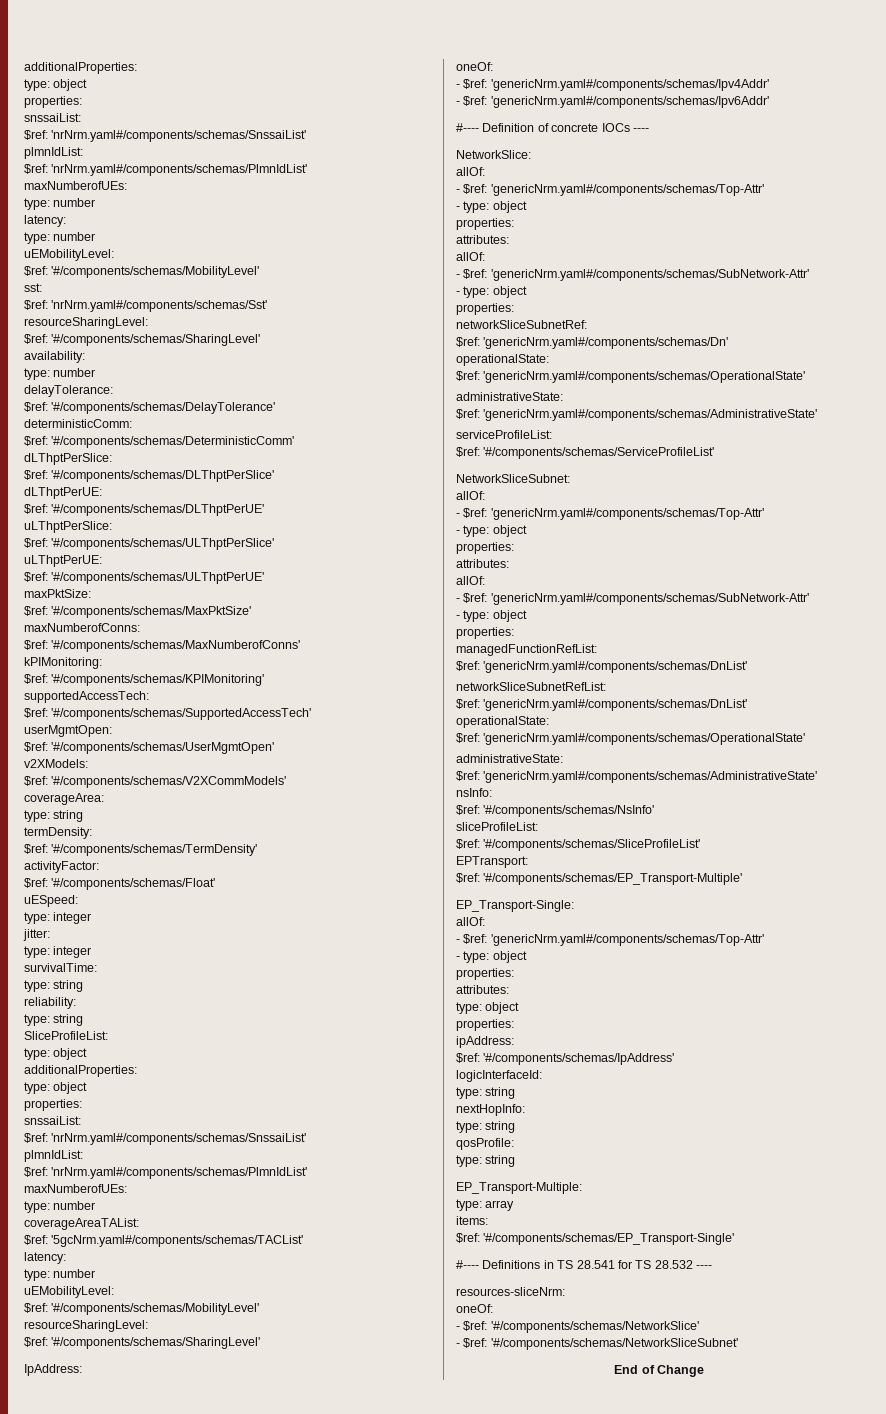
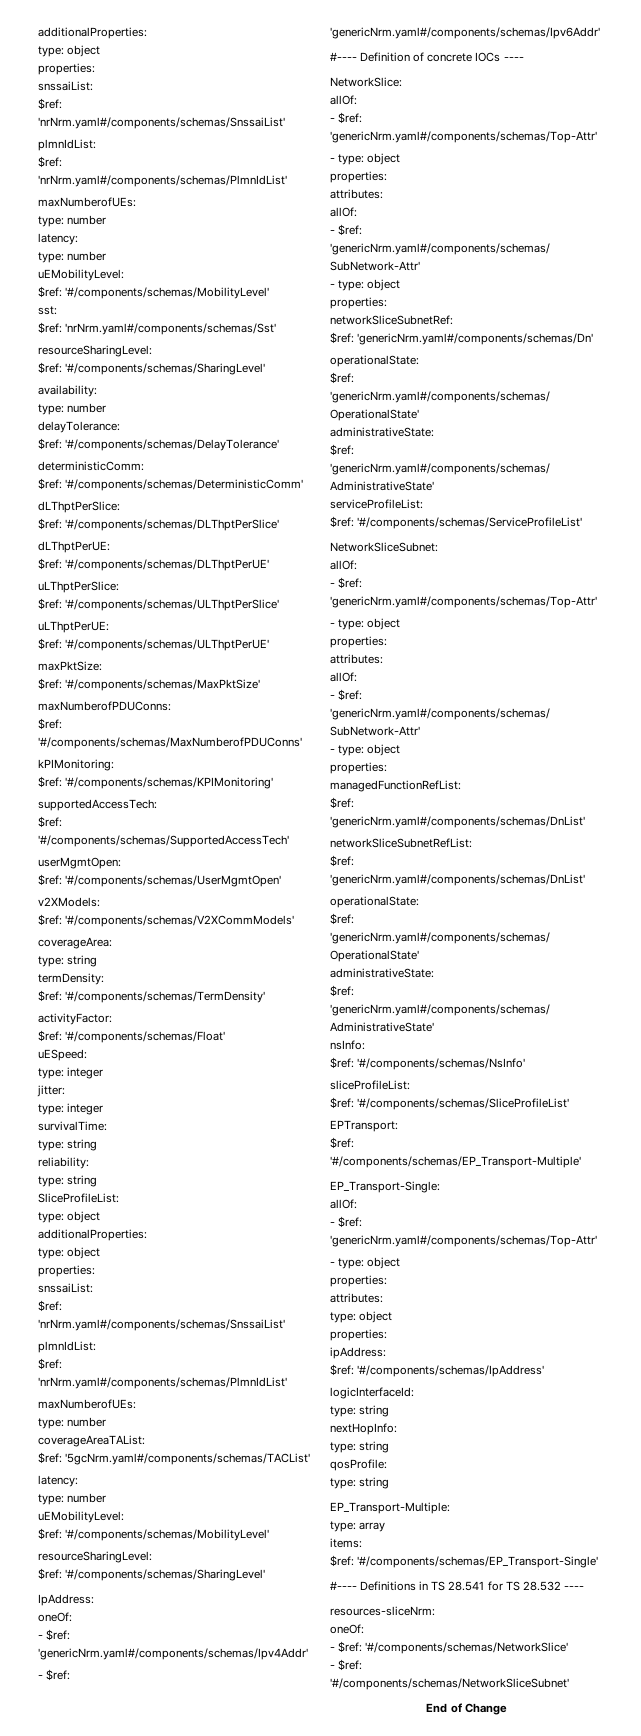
[24,623,140,632] [24,640,301,652] maxNumberofConns: // $ref: '#/components/schemas/MaxNumberofConns' -> [38,701,171,711] [38,718,62,730] [38,737,302,749] maxNumberofPDUConns: // $ref: '#/components/schemas/MaxNumberofPDUConns'

